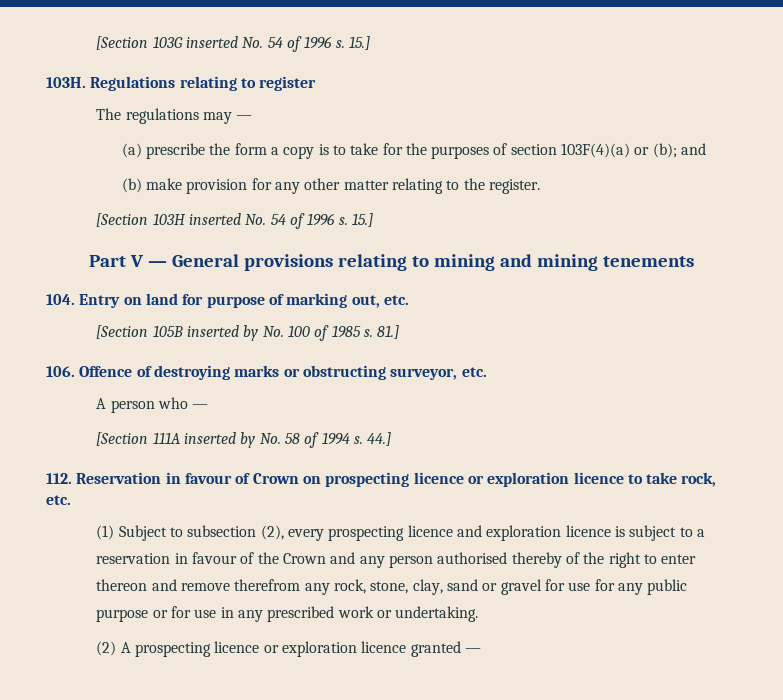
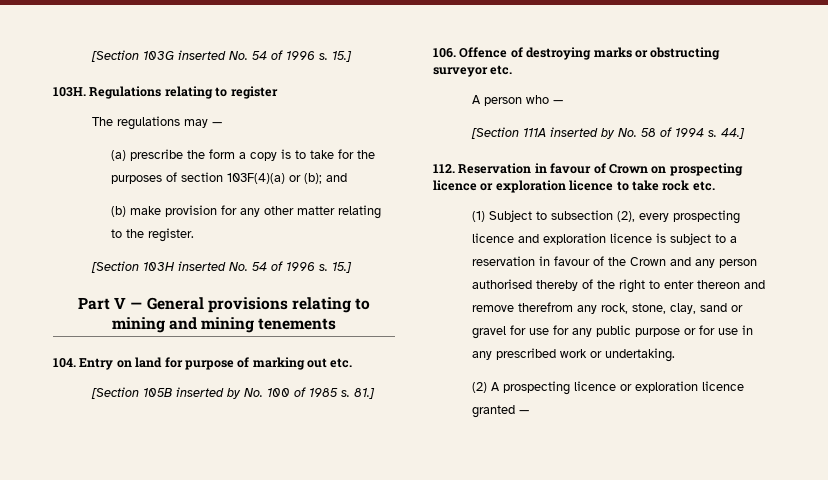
[351,295,380,308] out, -> [307,358,327,368] out
[390,368,458,380] surveyor, -> [433,67,488,77] surveyor
[681,472,717,487] rock, -> [662,180,690,191] rock

